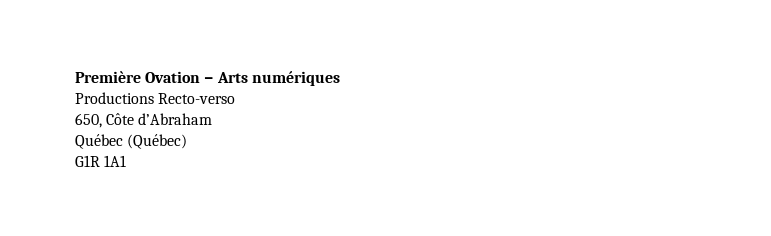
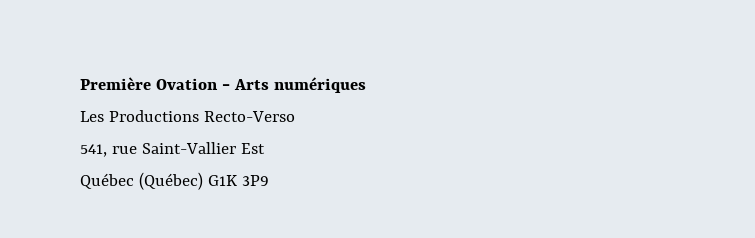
[74,92,236,104] [74,113,213,128] Productions Recto-verso // 650, Côte d’Abraham -> [80,110,296,122] [80,142,266,157] Les Productions Recto-Verso // 541, rue Saint-Vallier Est
[74,155,127,167] // G1R 1A1 -> [208,175,270,186] G1K 3P9

